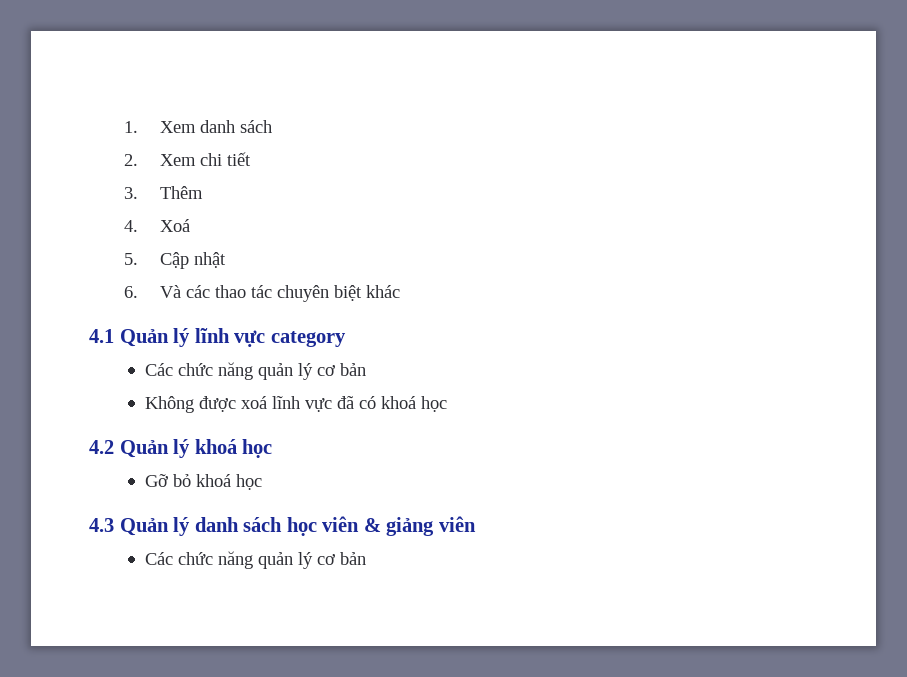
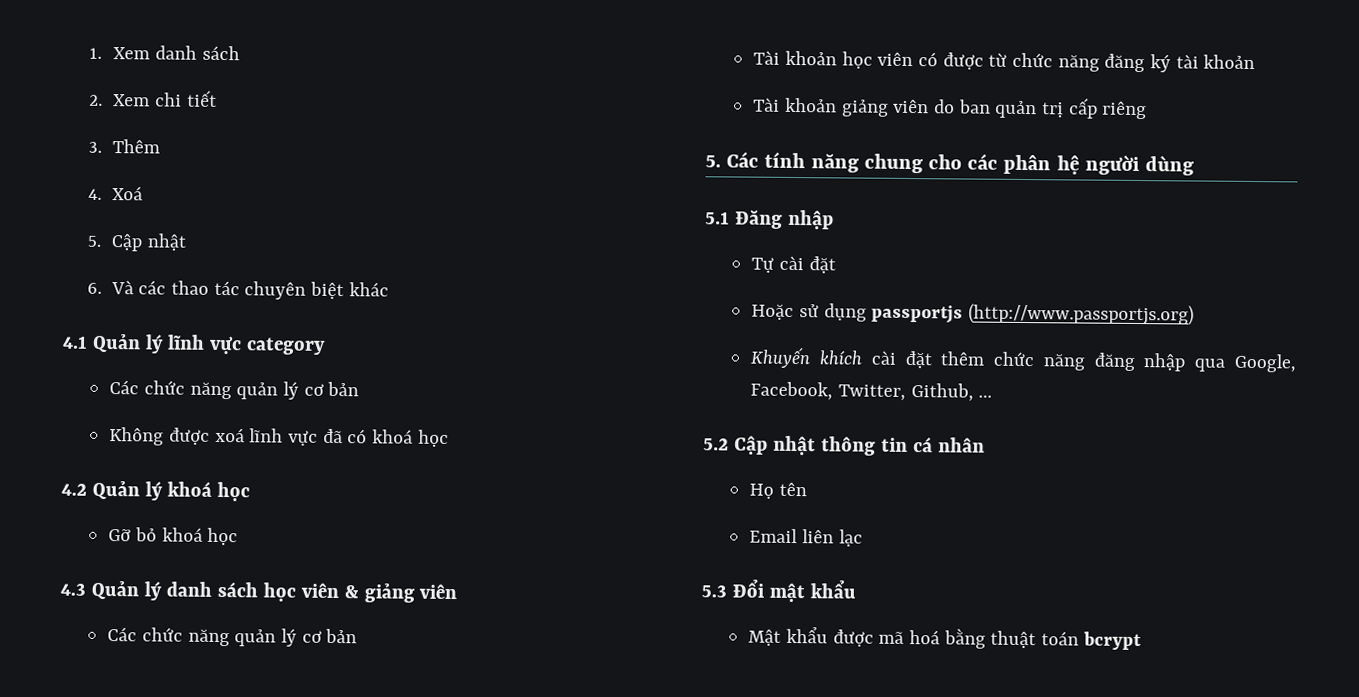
(366, 558) none -> [753,50,1256,73] [753,97,1148,120] [705,151,1195,176] [705,209,834,230] [751,255,836,274] [751,303,1194,326] [750,346,1296,373] [750,381,993,402] [703,435,985,456] [749,481,807,499] [749,528,863,547] [701,578,856,603] [748,626,1142,651] // Tài khoản học viên có được từ chức năng đăng ký tài khoản // Tài khoản giảng viên do ban quản trị cấp riêng // 5. Các tính năng chung cho các phân hệ người dùng // 5.1 Đăng nhập // Tự cài đặt // Hoặc sử dụng passportjs (http://www.passportjs.org) // Khuyến khích cài đặt thêm chức năng đăng nhập qua Google, Facebook, Twitter, Github, … // 5.2 Cập nhật thông tin cá nhân // Họ tên // Email liên lạc // 5.3 Đổi mật khẩu // Mật khẩu được mã hoá bằng thuật toán bcrypt

